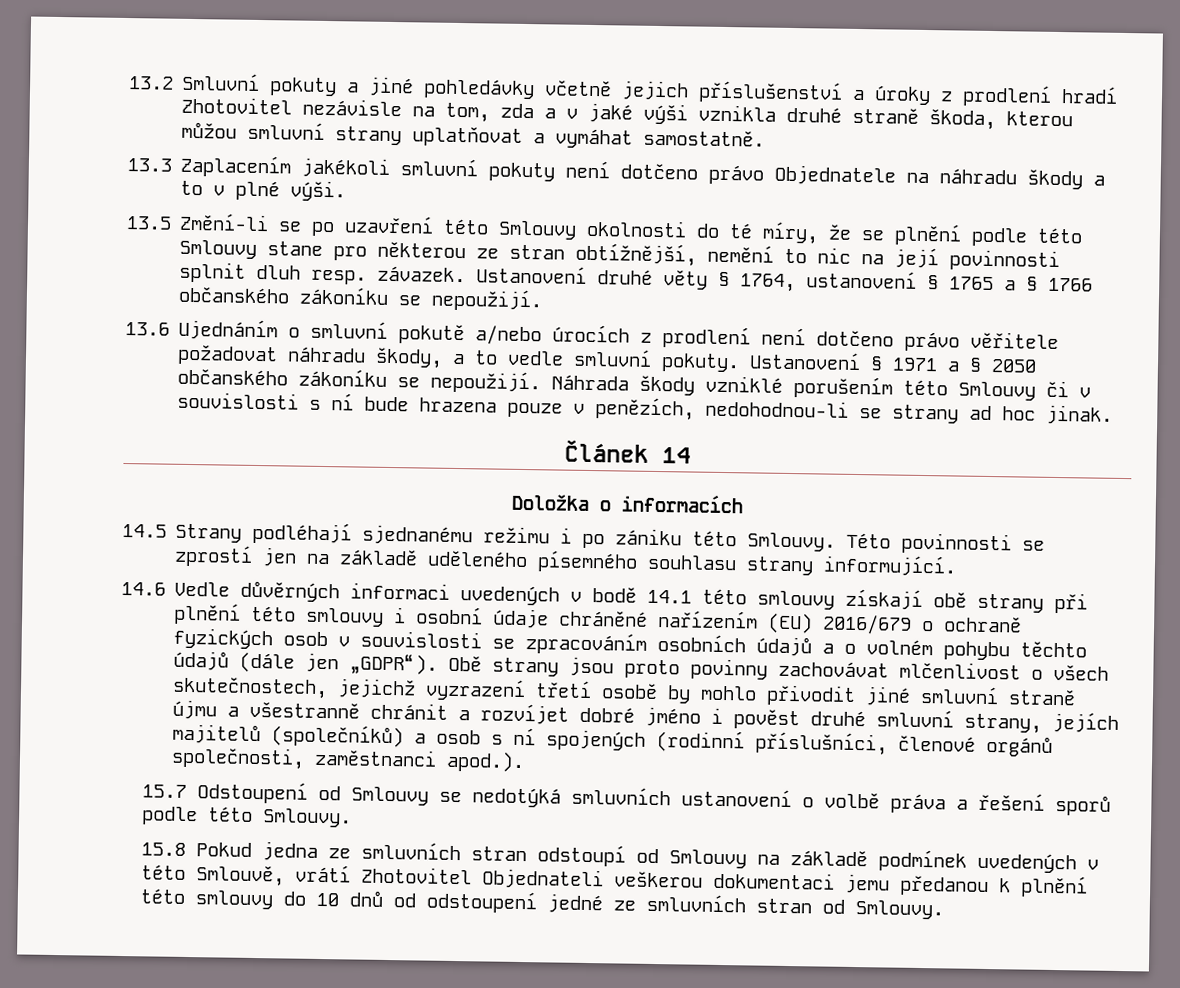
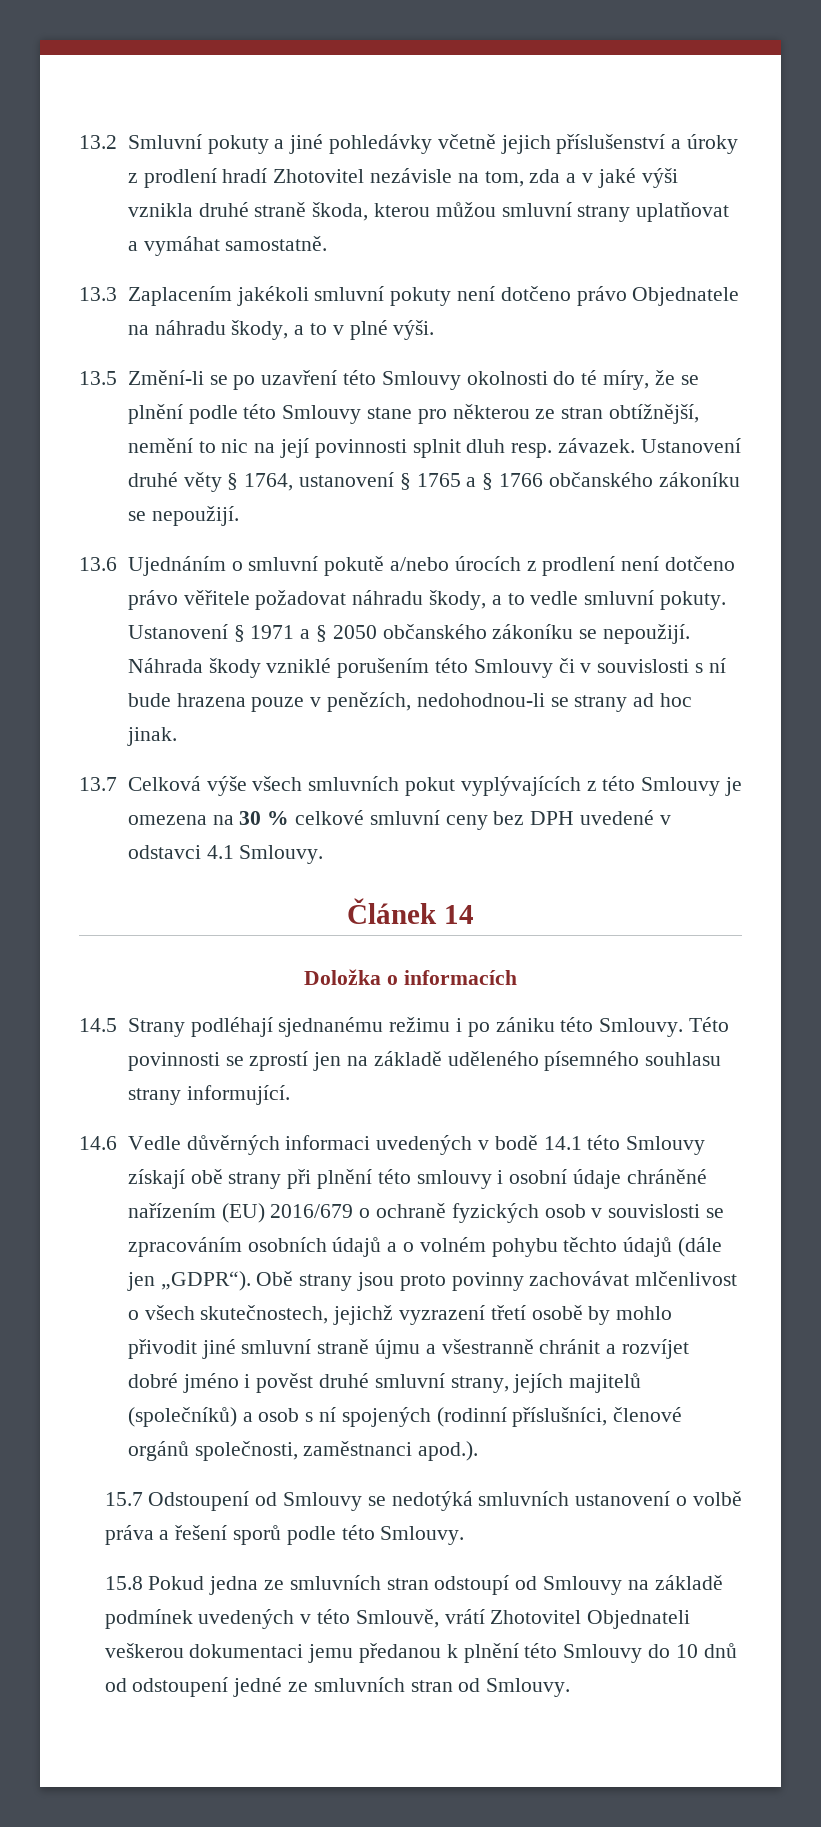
[1027,169,1084,190] škody -> [231,320,289,340] škody,
(1114, 414) none -> [79,776,742,796] [127,810,671,830] [127,845,324,864] // 13.7 Celková výše všech smluvních pokut vyplývajících z této Smlouvy je omezena na 30 % celkové smluvní ceny bez DPH uvedené v odstavci 4.1 Smlouvy.
[757,590,836,610] smlouvy -> [626,1136,706,1155] Smlouvy
[194,890,274,910] smlouvy -> [563,1644,643,1663] Smlouvy

